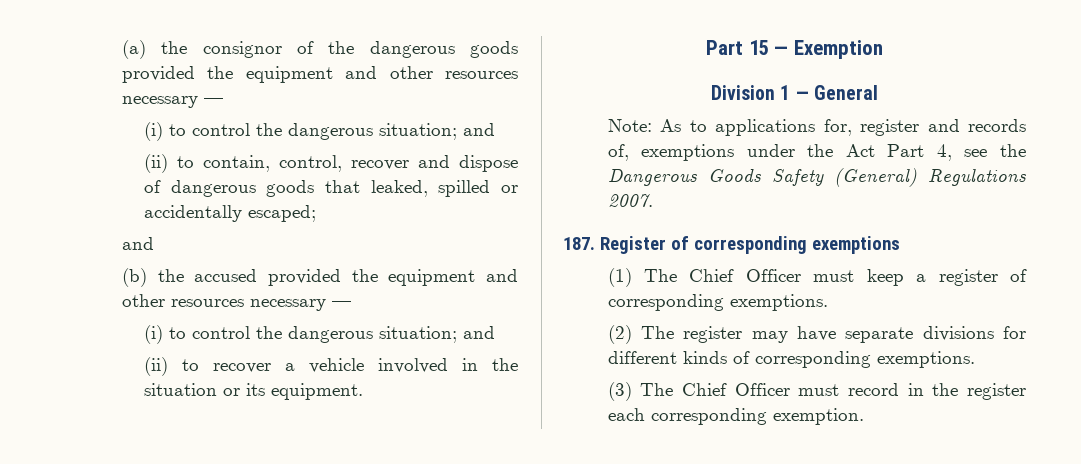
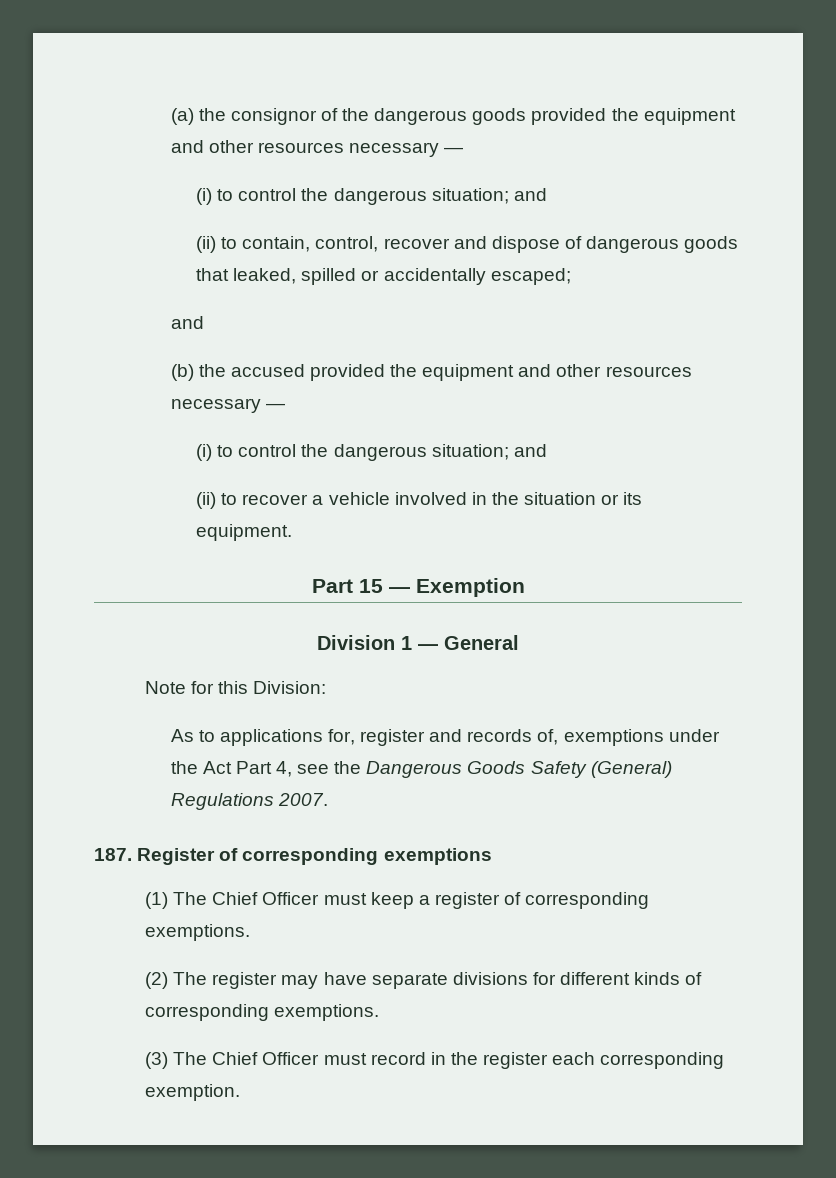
[607,119,652,132] Note: -> [144,681,327,694] Note for this Division: //

